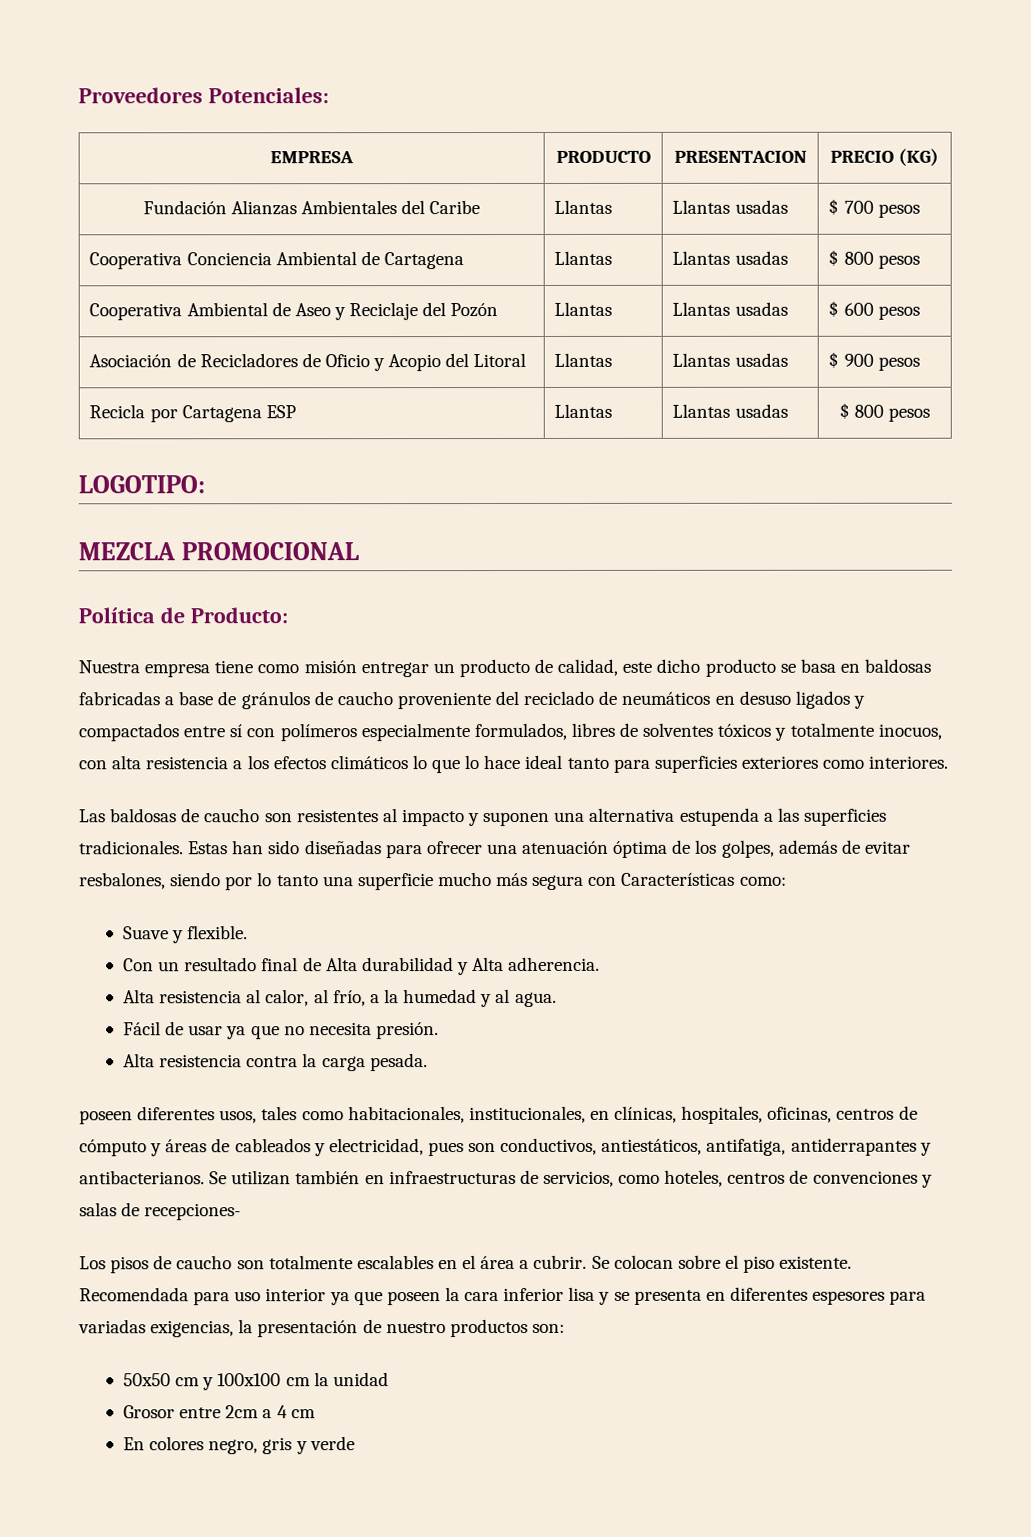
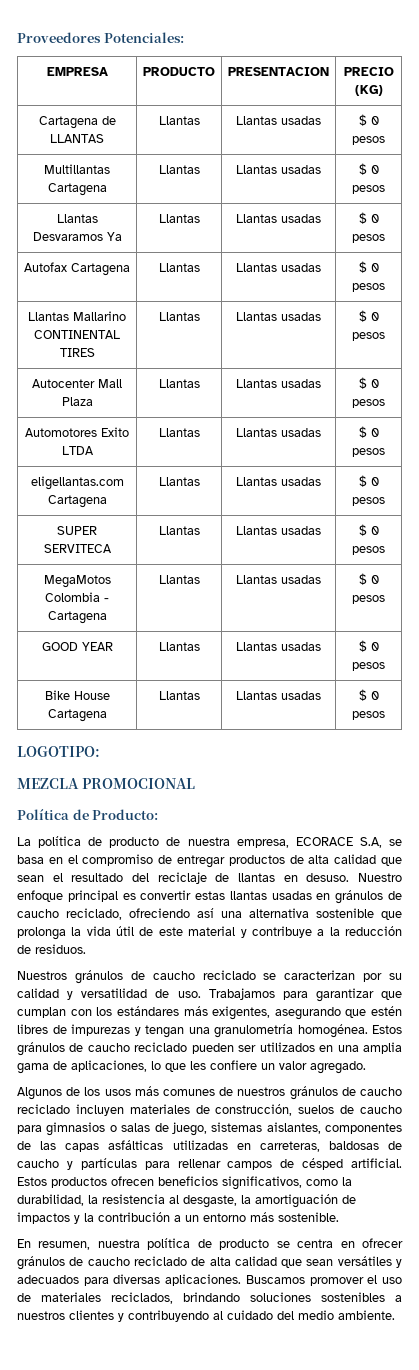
[142,200,481,216] [554,199,613,214] [672,199,788,214] [828,198,920,218] [89,251,464,270] [554,250,613,265] [672,250,788,265] [828,249,920,269] [89,302,499,321] [554,301,613,316] [672,301,788,316] [828,300,920,320] [89,352,527,372] [554,352,613,367] [672,352,788,367] [828,351,920,371] [89,404,296,423] [554,403,613,418] [672,403,788,418] [838,402,884,419] Fundación Alianzas Ambientales del Caribe | Llantas | Llantas usadas | $ 700 pesos // Cooperativa Conciencia Ambiental de Cartagena | Llantas | Llantas usadas | $ 800 pesos // Cooperativa Ambiental de Aseo y Reciclaje del Pozón | Llantas | Llantas usadas | $ 600 pesos // Asociación de Recicladores de Oficio y Acopio del Litoral | Llantas | Llantas usadas | $ 900 pesos // Recicla por Cartagena ESP | Llantas | Llantas usadas | $ 800 -> [38,116,116,129] [50,134,104,143] [158,116,200,125] [236,116,321,125] [358,114,379,126] [352,136,385,145] [44,164,110,174] [47,183,107,196] [158,165,200,174] [236,165,321,174] [358,163,379,175] [352,185,385,194] [56,214,98,223] [32,232,122,241] [158,214,200,223] [236,214,321,223] [358,212,379,224] [352,234,385,243] [24,262,130,276] [158,263,200,272] [236,263,321,272] [358,261,379,273] [352,283,385,292] [28,311,126,321] [34,330,120,339] [59,348,95,357] [158,312,200,321] [236,312,321,321] [358,310,379,322] [352,332,385,341] [32,379,122,388] [61,397,93,406] [158,379,200,388] [236,379,321,388] [358,377,379,389] [352,399,385,408] [25,427,129,437] [61,446,94,455] [158,428,200,437] [236,428,321,437] [358,426,379,438] [352,448,385,457] [30,476,124,490] [47,495,107,508] [158,477,200,486] [236,477,321,486] [358,475,379,487] [352,497,385,506] [57,526,97,535] [43,544,112,553] [158,526,200,535] [236,526,321,535] [358,524,379,536] [352,546,385,555] [43,575,111,588] [45,592,109,602] [47,611,107,624] [158,575,200,584] [236,575,321,584] [358,573,379,585] [352,595,385,604] [41,642,113,651] [158,642,200,651] [236,642,321,651] [358,640,379,652] [352,662,385,671] [44,690,110,700] [47,709,107,722] [158,691,200,700] [236,691,321,700] [358,689,379,701] Cartagena de LLANTAS | Llantas | Llantas usadas | $ 0 pesos // Multillantas Cartagena | Llantas | Llantas usadas | $ 0 pesos // Llantas Desvaramos Ya | Llantas | Llantas usadas | $ 0 pesos // Autofax Cartagena | Llantas | Llantas usadas | $ 0 pesos // Llantas Mallarino CONTINENTAL TIRES | Llantas | Llantas usadas | $ 0 pesos // Autocenter Mall Plaza | Llantas | Llantas usadas | $ 0 pesos // Automotores Exito LTDA | Llantas | Llantas usadas | $ 0 pesos // eligellantas.com Cartagena | Llantas | Llantas usadas | $ 0 pesos // SUPER SERVITECA | Llantas | Llantas usadas | $ 0 pesos // MegaMotos Colombia - Cartagena | Llantas | Llantas usadas | $ 0 pesos // GOOD YEAR | Llantas | Llantas usadas | $ 0 pesos // Bike House Cartagena | Llantas | Llantas usadas | $ 0
[78,658,932,678] [78,690,865,710] [78,722,942,742] [78,754,950,774] [79,807,887,827] [79,839,911,859] [79,872,787,891] [123,925,249,944] [123,956,601,976] [123,989,557,1008] [123,1021,439,1040] [123,1053,428,1072] [79,1105,918,1125] [79,1137,932,1157] [79,1169,933,1188] [79,1202,242,1221] [79,1254,853,1274] [79,1286,927,1306] [78,1318,565,1338] [123,1372,389,1391] [123,1405,316,1419] [123,1436,355,1455] Nuestra empresa tiene como misión entregar un producto de calidad, este dicho producto se basa en baldosas fabricadas a base de gránulos de caucho proveniente del reciclado de neumáticos en desuso ligados y compactados entre sí con polímeros especialmente formulados, libres de solventes tóxicos y totalmente inocuos, con alta resistencia a los efectos climáticos lo que lo hace ideal tanto para superficies exteriores como interiores. // Las baldosas de caucho son resistentes al impacto y suponen una alternativa estupenda a las superficies tradicionales. Estas han sido diseñadas para ofrecer una atenuación óptima de los golpes, además de evitar resbalones, siendo por lo tanto una superficie mucho más segura con Características como: // Suave y flexible. // Con un resultado final de Alta durabilidad y Alta adherencia. // Alta resistencia al calor, al frío, a la humedad y al agua. // Fácil de usar ya que no necesita presión. // Alta resistencia contra la carga pesada. // poseen diferentes usos, tales como habitacionales, institucionales, en clínicas, hospitales, oficinas, centros de cómputo y áreas de cableados y electricidad, pues son conductivos, antiestáticos, antifatiga, antiderrapantes y antibacterianos. Se utilizan también en infraestructuras de servicios, como hoteles, centros de convenciones y salas de recepciones- // Los pisos de caucho son totalmente escalables en el área a cubrir. Se colocan sobre el piso existente. Recomendada para uso interior ya que poseen la cara inferior lisa y se presenta en diferentes espesores para variadas exigencias, la presentación de nuestro productos son: // 50x50 cm y 100x100 cm la unidad // Grosor entre 2cm a 4 cm // En colores negro, gris y verde -> [17,836,402,848] [17,854,403,868] [17,872,403,884] [17,890,402,904] [17,908,402,920] [17,926,403,940] [17,944,86,954] [17,970,402,984] [17,988,402,1002] [17,1006,402,1020] [17,1024,402,1038] [17,1042,403,1056] [17,1060,366,1074] [17,1086,402,1100] [17,1104,402,1116] [17,1122,402,1136] [17,1140,402,1152] [17,1158,402,1170] [17,1176,352,1190] [17,1194,356,1208] [17,1212,339,1224] [17,1238,404,1250] [17,1256,403,1270] [17,1274,403,1286] [17,1292,402,1304] [17,1310,395,1322] La política de producto de nuestra empresa, ECORACE S.A, se basa en el compromiso de entregar productos de alta calidad que sean el resultado del reciclaje de llantas en desuso. Nuestro enfoque principal es convertir estas llantas usadas en gránulos de caucho reciclado, ofreciendo así una alternativa sostenible que prolonga la vida útil de este material y contribuye a la reducción de residuos. // Nuestros gránulos de caucho reciclado se caracterizan por su calidad y versatilidad de uso. Trabajamos para garantizar que cumplan con los estándares más exigentes, asegurando que estén libres de impurezas y tengan una granulometría homogénea. Estos gránulos de caucho reciclado pueden ser utilizados en una amplia gama de aplicaciones, lo que les confiere un valor agregado. // Algunos de los usos más comunes de nuestros gránulos de caucho reciclado incluyen materiales de construcción, suelos de caucho para gimnasios o salas de juego, sistemas aislantes, componentes de las capas asfálticas utilizadas en carreteras, baldosas de caucho y partículas para rellenar campos de césped artificial. Estos productos ofrecen beneficios significativos, como la durabilidad, la resistencia al desgaste, la amortiguación de impactos y la contribución a un entorno más sostenible. // En resumen, nuestra política de producto se centra en ofrecer gránulos de caucho reciclado de alta calidad que sean versátiles y adecuados para diversas aplicaciones. Buscamos promover el uso de materiales reciclados, brindando soluciones sostenibles a nuestros clientes y contribuyendo al cuidado del medio ambiente.

